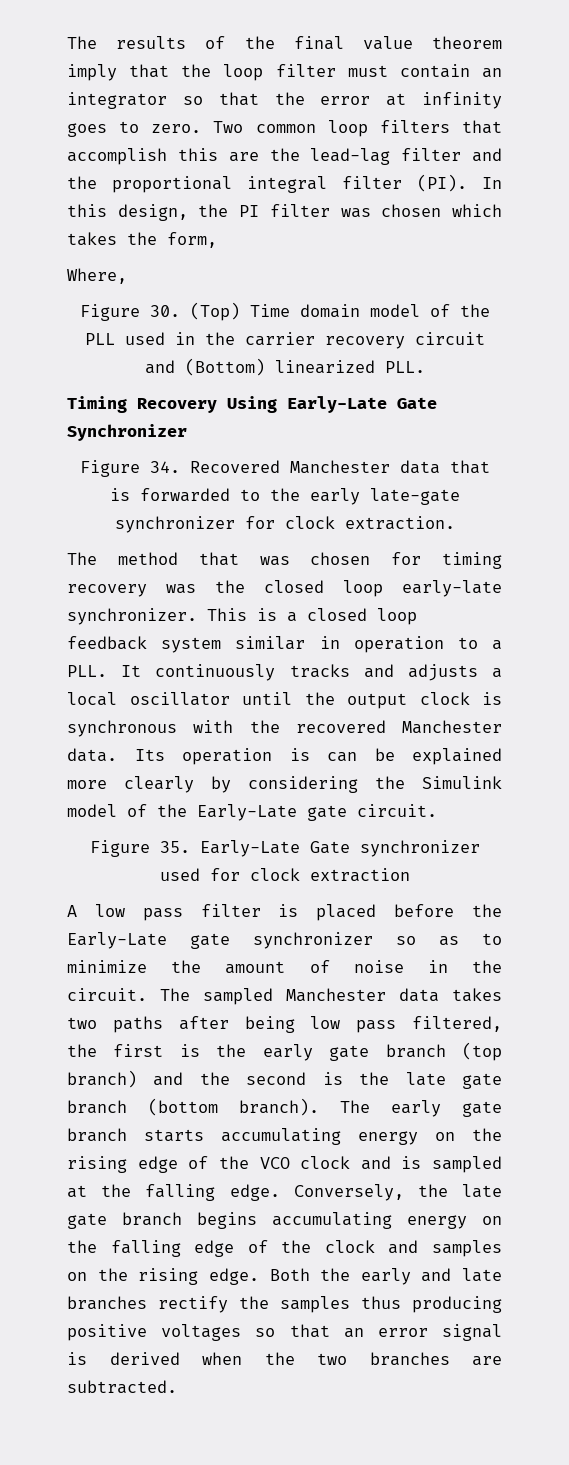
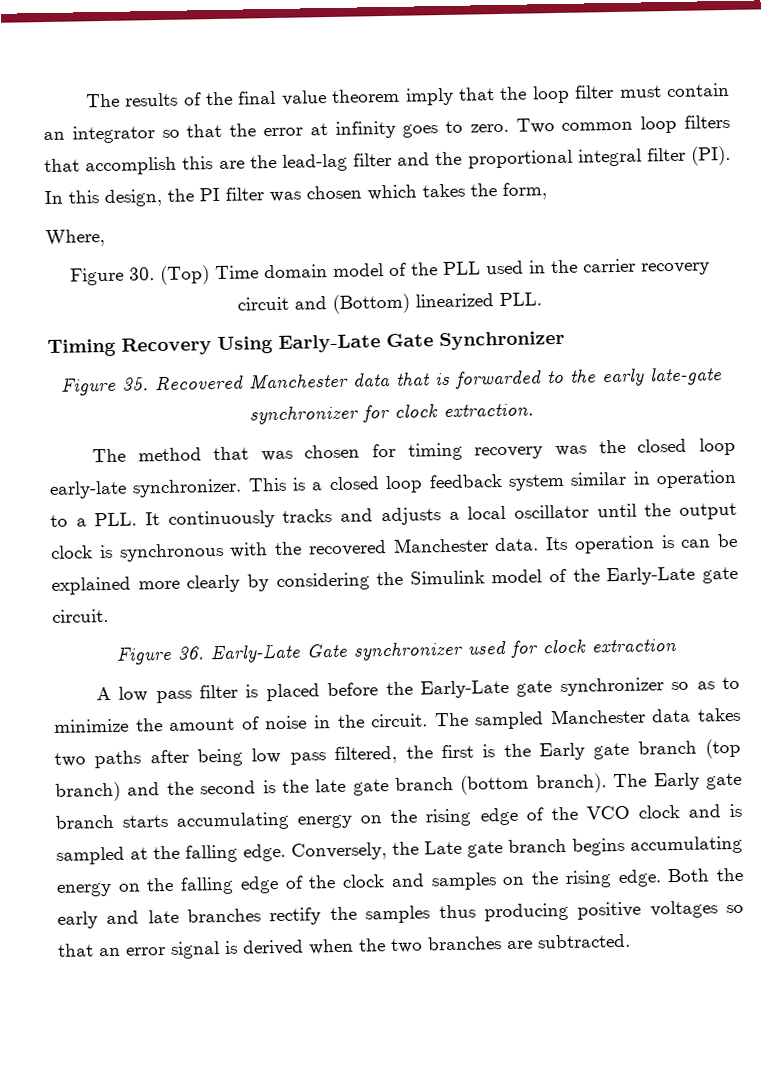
[149,461,180,473] 34. -> [122,377,149,391] 35.
[159,841,190,853] 35. -> [176,646,204,660] 36.
[262,1044,313,1061] early -> [538,742,585,761] Early
[391,1100,441,1117] early -> [653,772,700,791] Early
[462,1184,502,1198] late -> [424,840,462,855] Late

